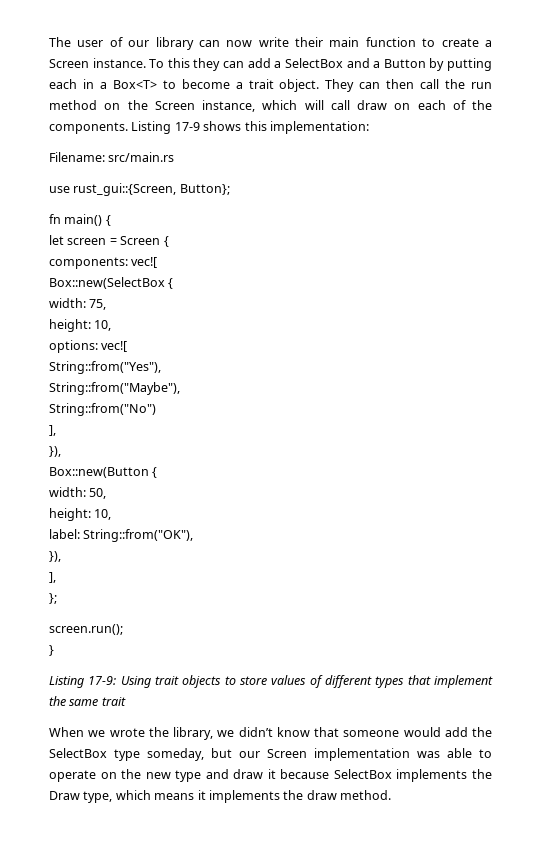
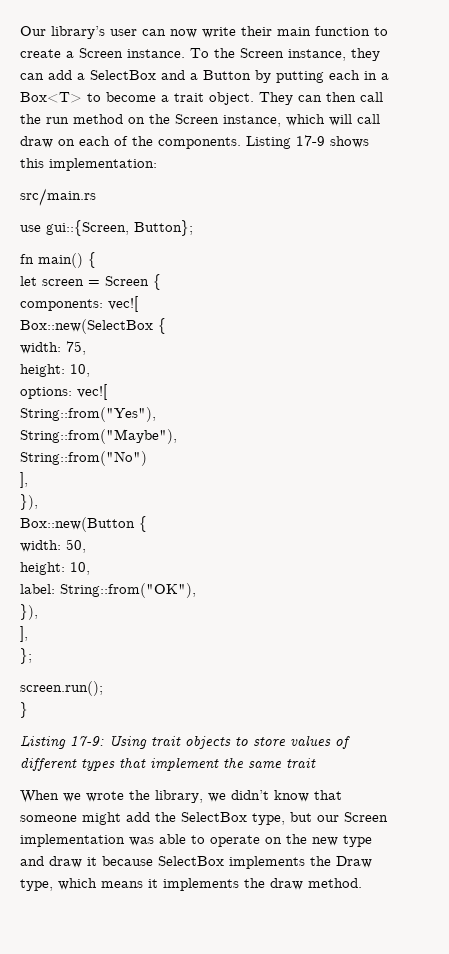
[49,37,194,50] The user of our library -> [20,26,137,39] Our library’s user
[167,58,190,68] this -> [214,48,346,61] the Screen instance,
[49,152,105,162] Filename: -> (157, 164) none
[73,183,177,196] rust_gui::{Screen, -> [46,220,129,236] gui::{Screen,
[403,727,441,737] would -> [82,812,121,825] might
[114,748,204,761] type someday, -> [252,813,285,825] type,

